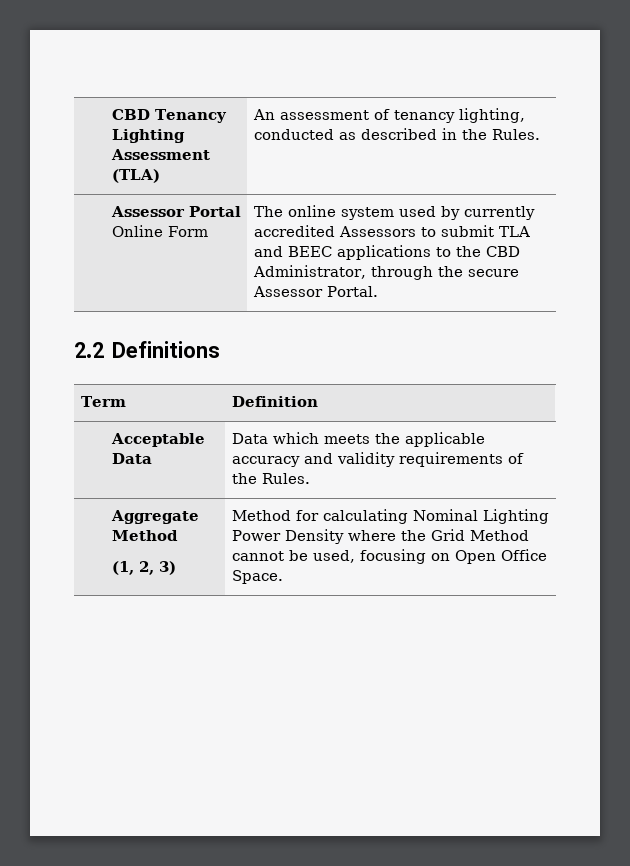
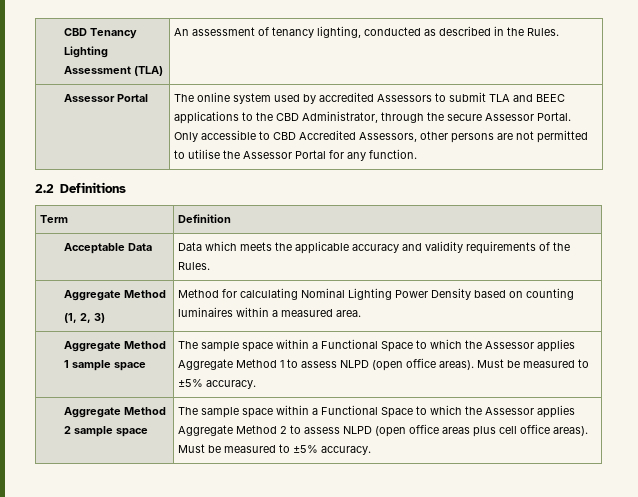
[111,225,208,237] Online Form -> (149, 98) none
[463,206,535,220] currently -> (317, 99) none
(378, 291) none -> [174,130,589,143] [174,149,418,161] Only accessible to CBD Accredited Assessors, other persons are not permitted to utilise the Assessor Portal for any function.
[347,529,529,541] [231,549,547,564] [231,570,283,584] where the Grid Method cannot be used, focusing on Open Office Space. -> [474,288,575,300] [178,307,362,317] [64,341,167,352] [64,360,147,371] [178,339,576,352] [178,358,590,371] [178,379,257,389] [64,407,167,418] [64,426,149,437] [178,405,576,418] [178,424,589,437] [178,444,372,455] based on counting luminaires within a measured area. // Aggregate Method 1 sample space | The sample space within a Functional Space to which the Assessor applies Aggregate Method 1 to assess NLPD (open office areas). Must be measured to ±5% accuracy. // Aggregate Method 2 sample space | The sample space within a Functional Space to which the Assessor applies Aggregate Method 2 to assess NLPD (open office areas plus cell office areas). Must be measured to ±5% accuracy.

